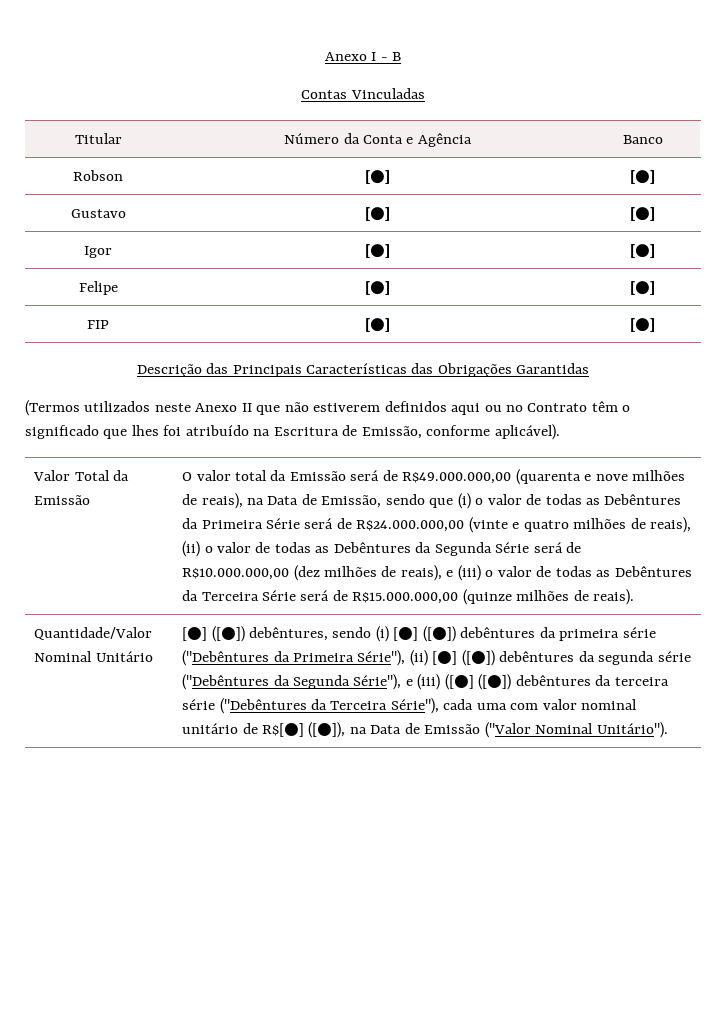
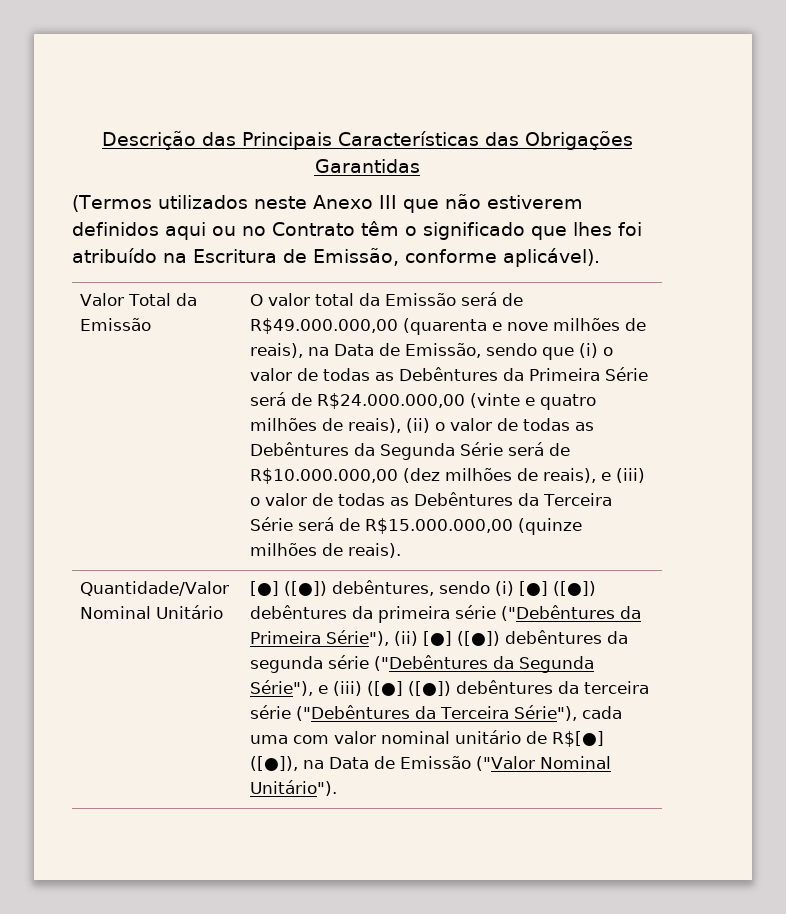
[324,52,402,61] [301,88,425,99] [74,133,122,144] [284,133,472,147] [622,135,663,144] [73,170,123,181] [365,170,390,184] [630,170,655,184] [70,209,126,218] [365,207,390,221] [630,207,655,221] [84,246,112,258] [365,244,390,258] [630,244,655,258] [78,281,118,295] [365,281,390,295] [630,281,655,295] [87,320,109,329] [365,318,390,332] [630,318,655,332] Anexo I - B // Contas Vinculadas // Titular | Número da Conta e Agência | Banco // Robson | [●] | [●] // Gustavo | [●] | [●] // Igor | [●] | [●] // Felipe | [●] | [●] // FIP | [●] | [●] // -> (101, 140) none
[241,403,252,412] II -> [378,195,397,209] III

